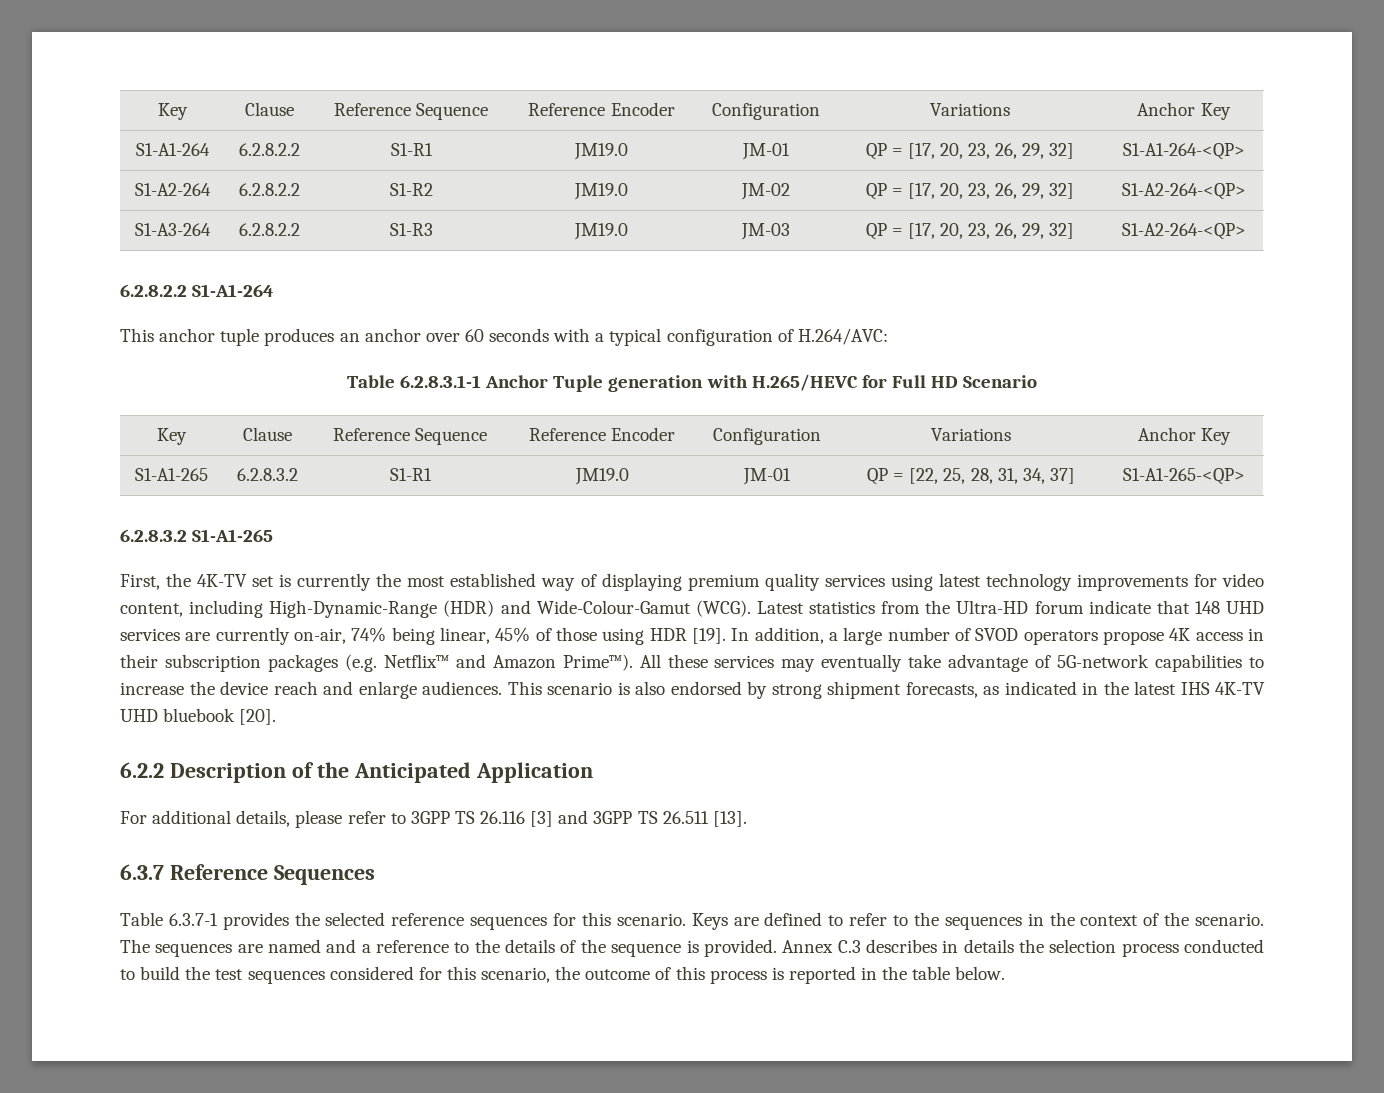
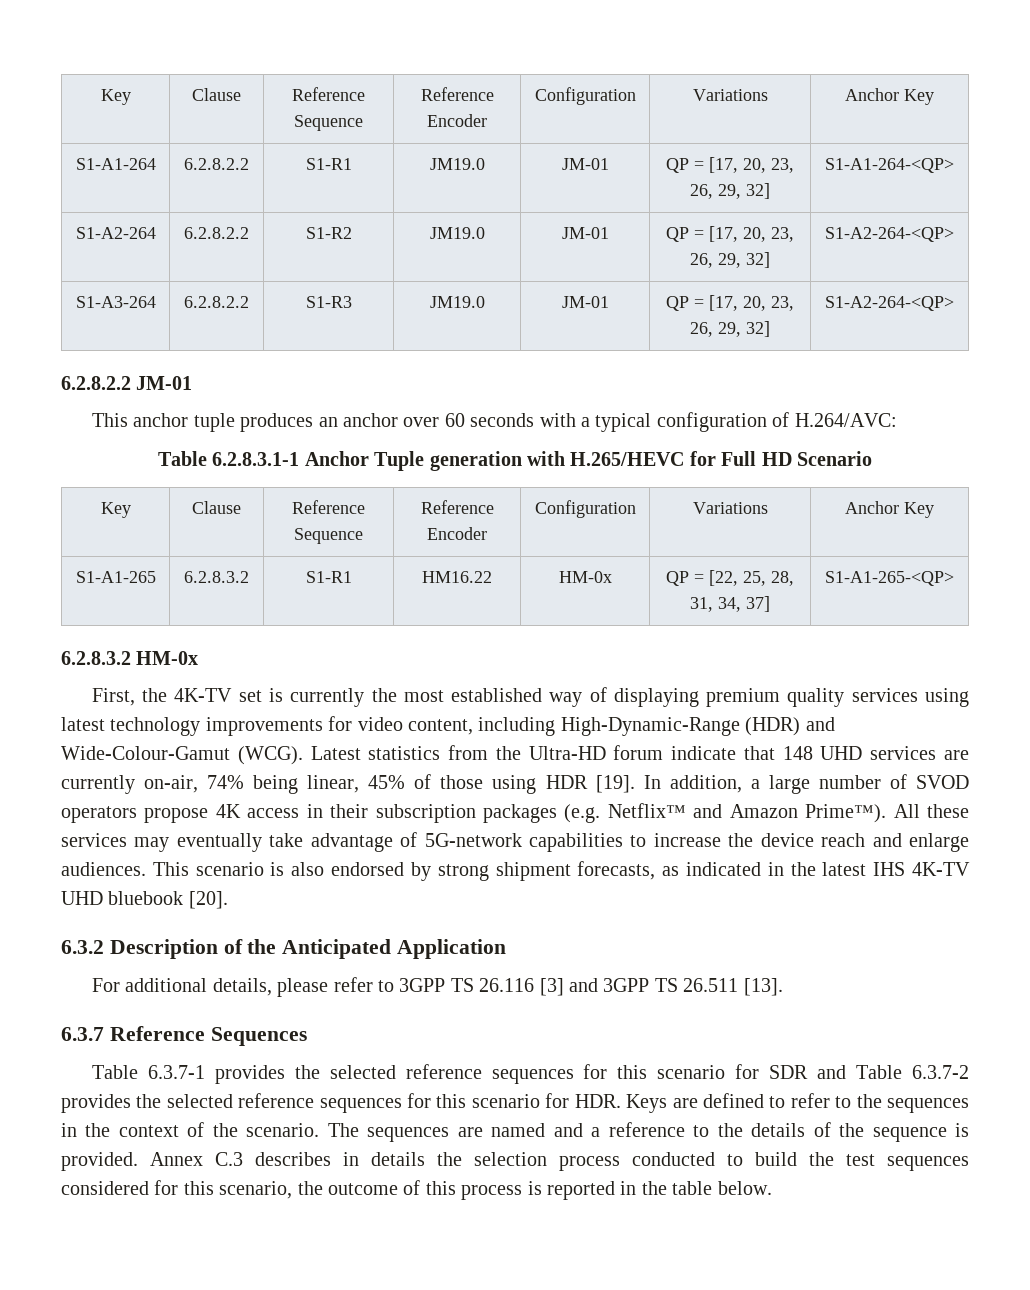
[740,183,790,200] JM-02 -> [561,227,609,239] JM-01
[740,223,790,240] JM-03 -> [561,296,609,308] JM-01
[192,284,275,297] S1-A1-264 -> [136,376,193,390] JM-01
[574,468,629,485] [742,468,791,485] JM19.0 | JM-01 -> [422,571,492,583] [558,571,612,583] HM16.22 | HM-0x
[192,529,274,542] S1-A1-265 -> [136,651,199,665] HM-0x
[120,762,164,778] 6.2.2 -> [61,940,104,954] 6.3.2
[616,913,686,926] scenario. -> [657,1064,969,1079] [61,1093,621,1113] scenario for SDR and Table 6.3.7-2 provides the selected reference sequences for this scenario for HDR.

